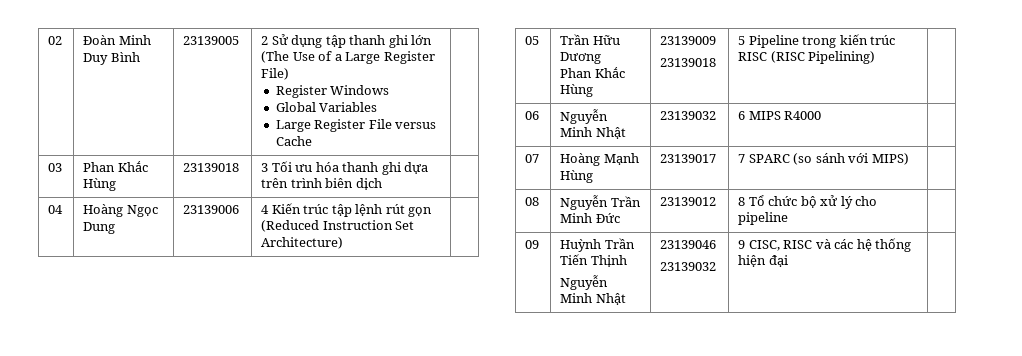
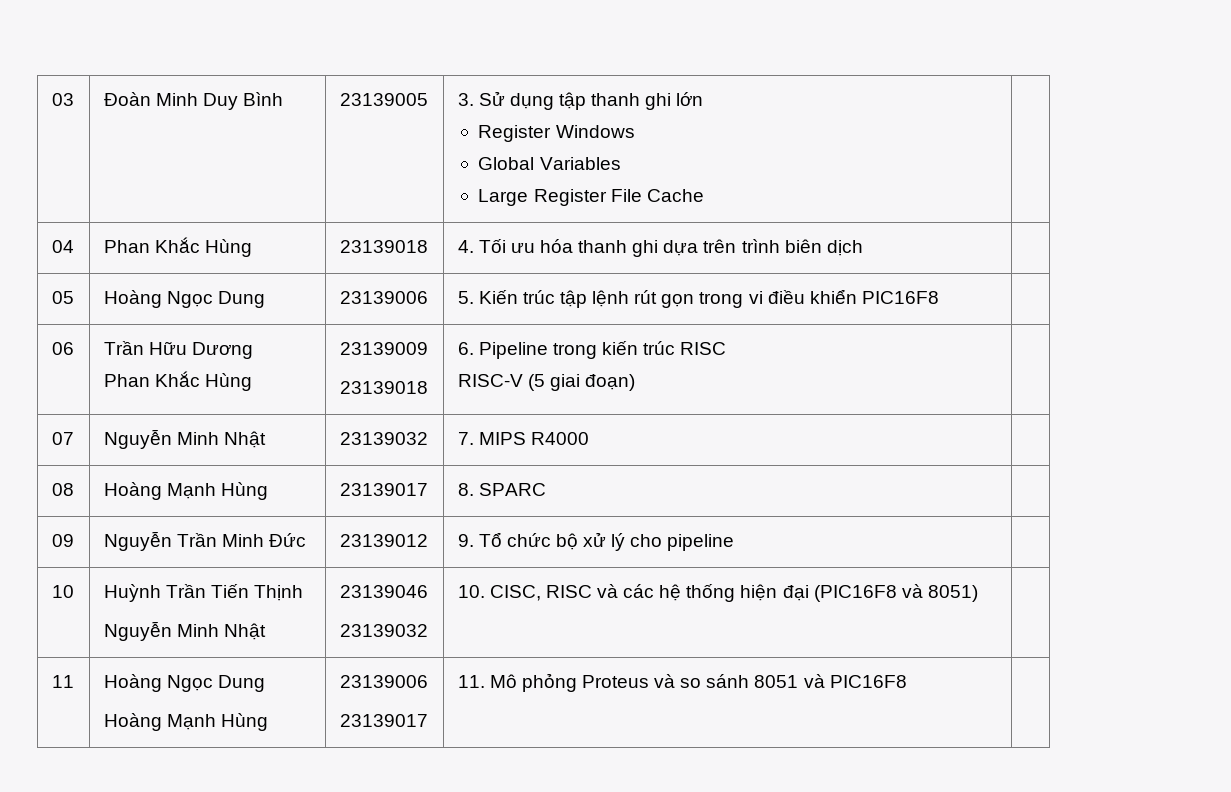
[48,36,63,45] 02 -> [51,93,74,106] 03
[261,36,269,45] 2 -> [457,93,474,106] 3.
[261,51,435,64] [261,68,290,80] (The Use of a Large Register File) -> (704, 99) none
[395,122,437,129] versus -> (642, 195) none
[48,163,63,172] 03 -> [51,240,74,253] 04
[261,163,269,172] 3 -> [457,240,474,253] 4.
[48,205,64,214] 04 -> [51,291,74,304] 05
[261,205,270,214] 4 -> [457,291,474,304] 5.
[261,220,415,232] [261,237,344,249] [525,36,540,45] (Reduced Instruction Set Architecture) | // 05 -> [699,289,939,308] [51,342,74,355] trong vi điều khiển PIC16F8 | // 06
[738,36,746,45] 5 -> [457,342,474,355] 6.
[770,51,876,64] [525,111,540,120] (RISC Pipelining) | // 06 -> [457,374,635,391] [51,432,74,445] // RISC-V (5 giai đoạn) | // 07
[738,111,746,120] 6 -> [457,432,474,445] 7.
[525,154,540,163] 07 -> [51,483,74,496] 08
[738,154,746,163] 7 -> [457,483,474,496] 8.
[793,153,909,165] [525,197,540,206] (so sánh với MIPS) | // 08 -> [51,534,74,547] | // 09
[738,197,746,206] 8 -> [457,534,474,547] 9.
[525,240,540,249] 09 -> [51,585,74,598] 10
[738,240,746,249] 9 -> [457,585,485,598] 10.
(788, 261) none -> [813,584,978,602] [51,675,74,688] [103,674,265,692] [103,713,268,731] [339,675,428,688] [339,714,428,727] [457,673,907,692] (PIC16F8 và 8051) | // 11 | Hoàng Ngọc Dung // Hoàng Mạnh Hùng | 23139006 // 23139017 | 11. Mô phỏng Proteus và so sánh 8051 và PIC16F8

